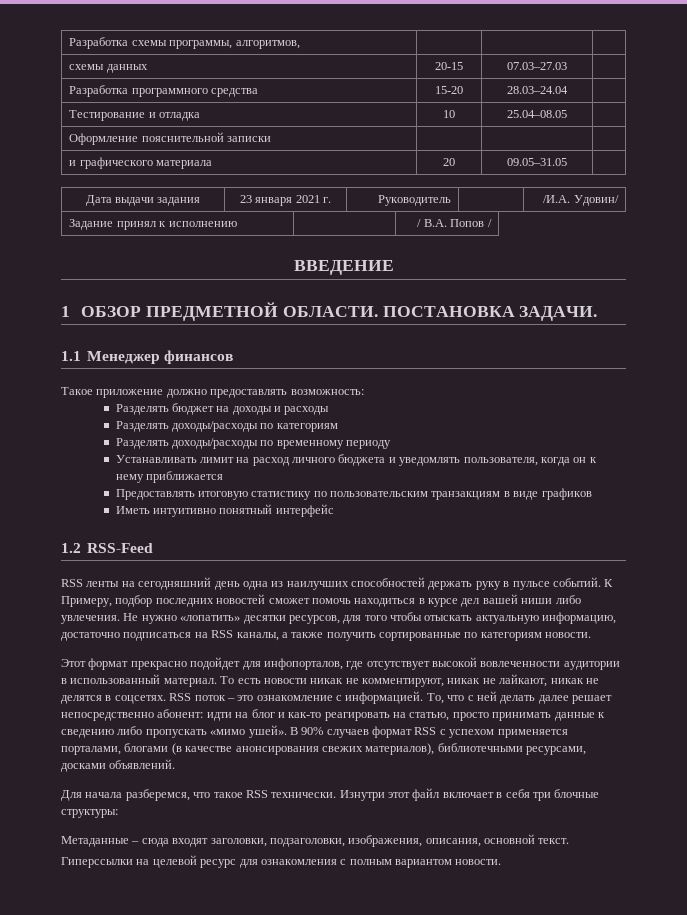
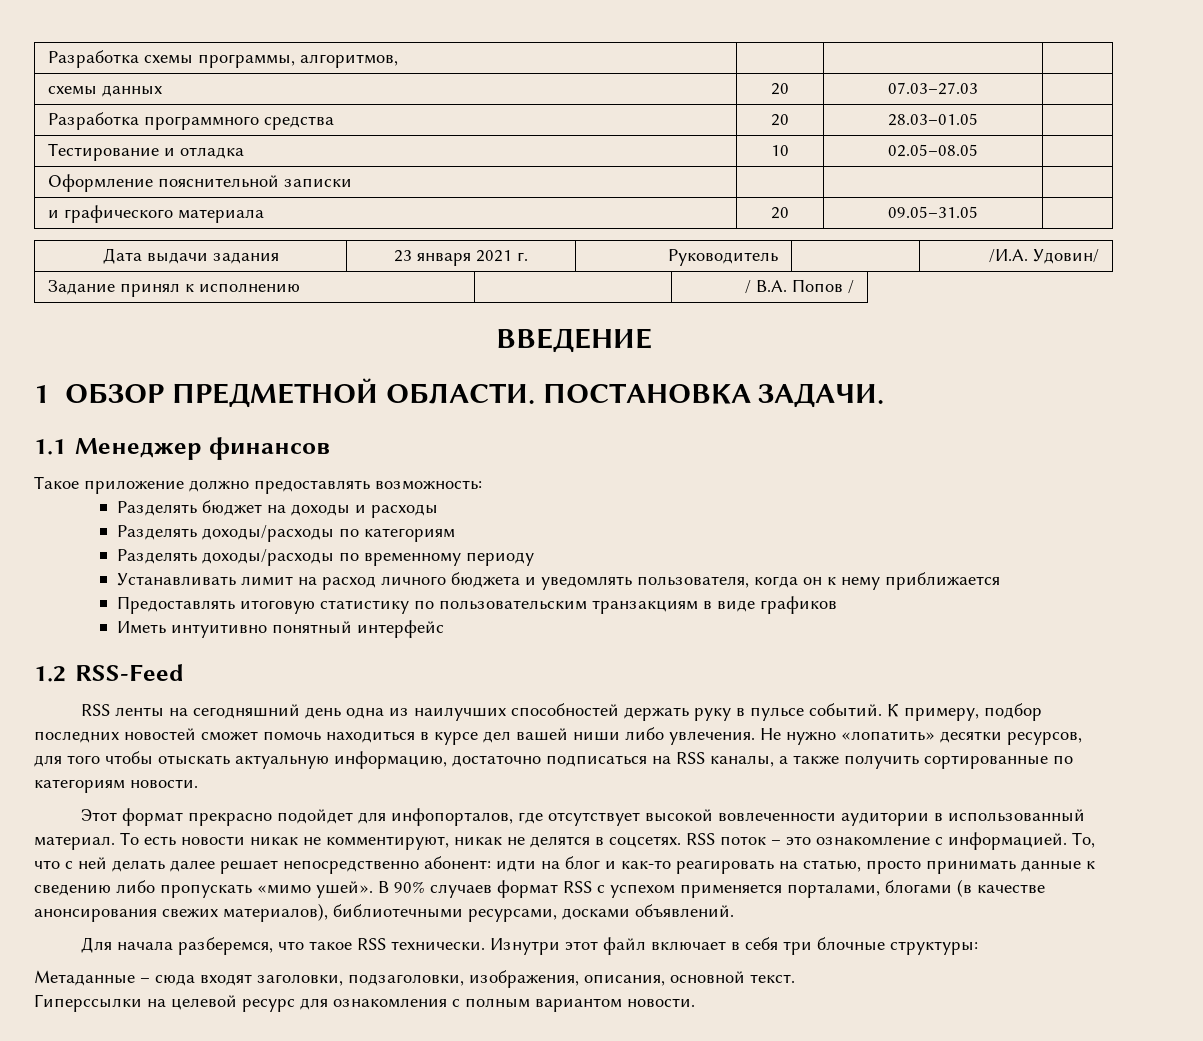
[435,62,463,70] 20-15 -> [771,83,789,95] 20
[435,86,463,94] [507,86,568,94] 15-20 | 28.03–24.04 -> [771,114,789,126] [888,113,978,126] 20 | 28.03–01.05
[507,110,567,118] 25.04–08.05 -> [888,144,978,157] 02.05–08.05
[61,596,112,607] Примеру, -> [904,707,980,721] примеру,
[499,674,599,687] лайкают, никак не -> (525, 841) none

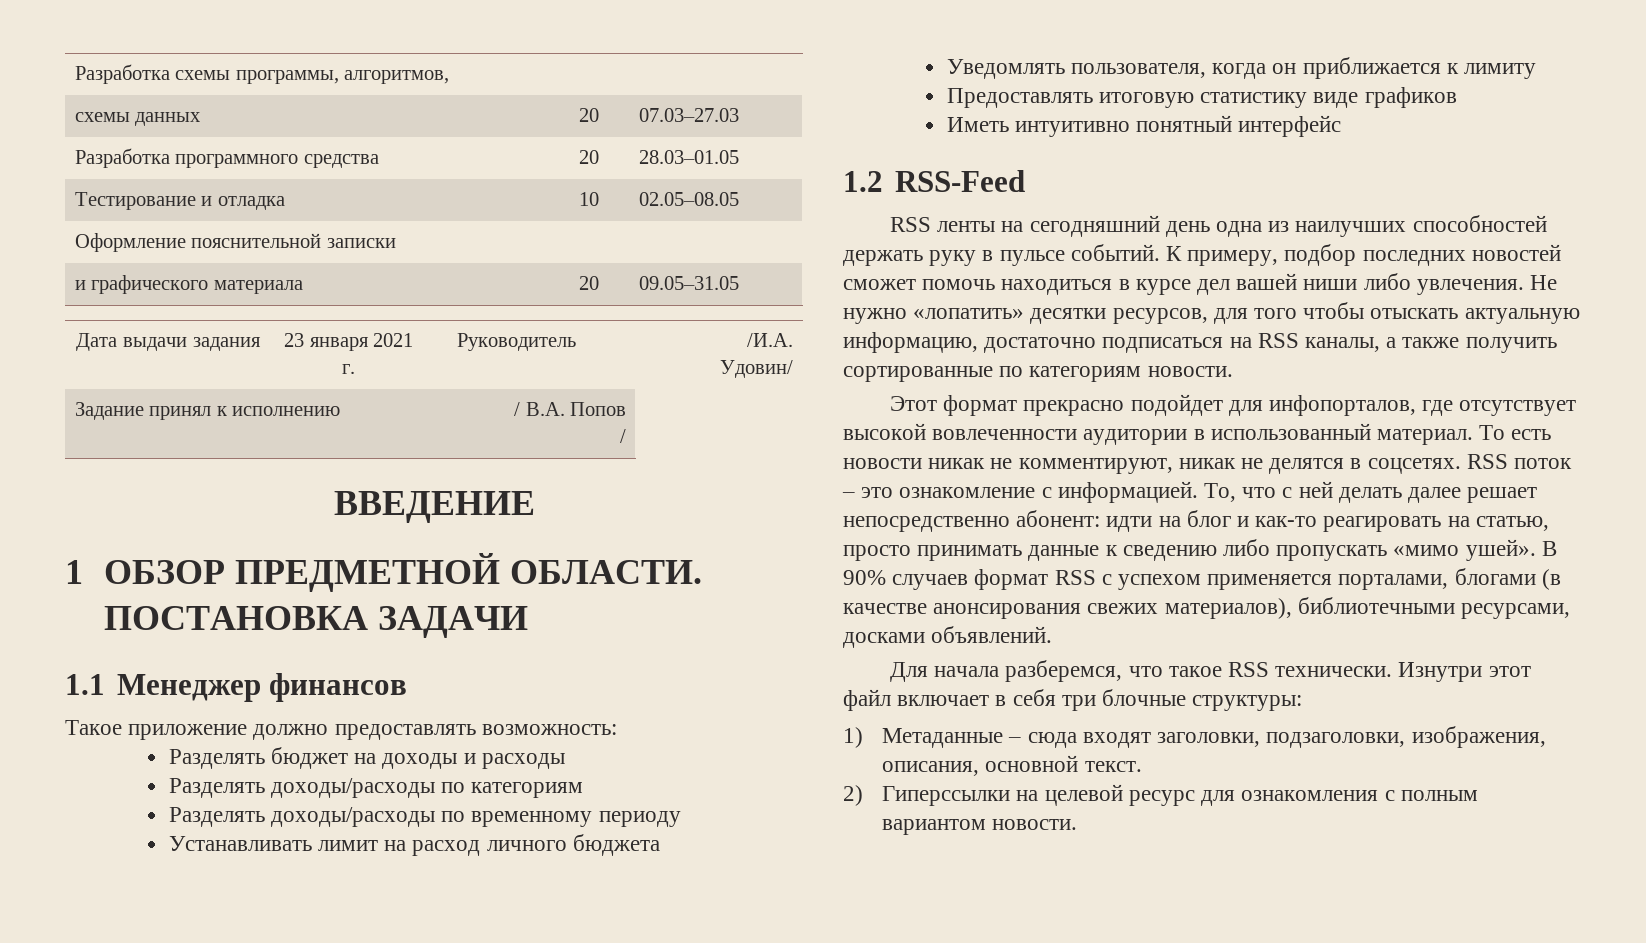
[758,383,885,408] ЗАДАЧИ. -> [377,606,528,638] ЗАДАЧИ
[524,576,632,590] и уведомлять -> [946,59,1065,79] // Уведомлять
[826,572,1000,590] к нему приближается -> [1302,57,1537,79] приближается к лимиту
[413,600,712,614] по пользовательским транзакциям в -> (1308, 100) none
(979, 948) none -> [843,727,863,748] 1)
(795, 978) none -> [843,785,863,806] 2)

